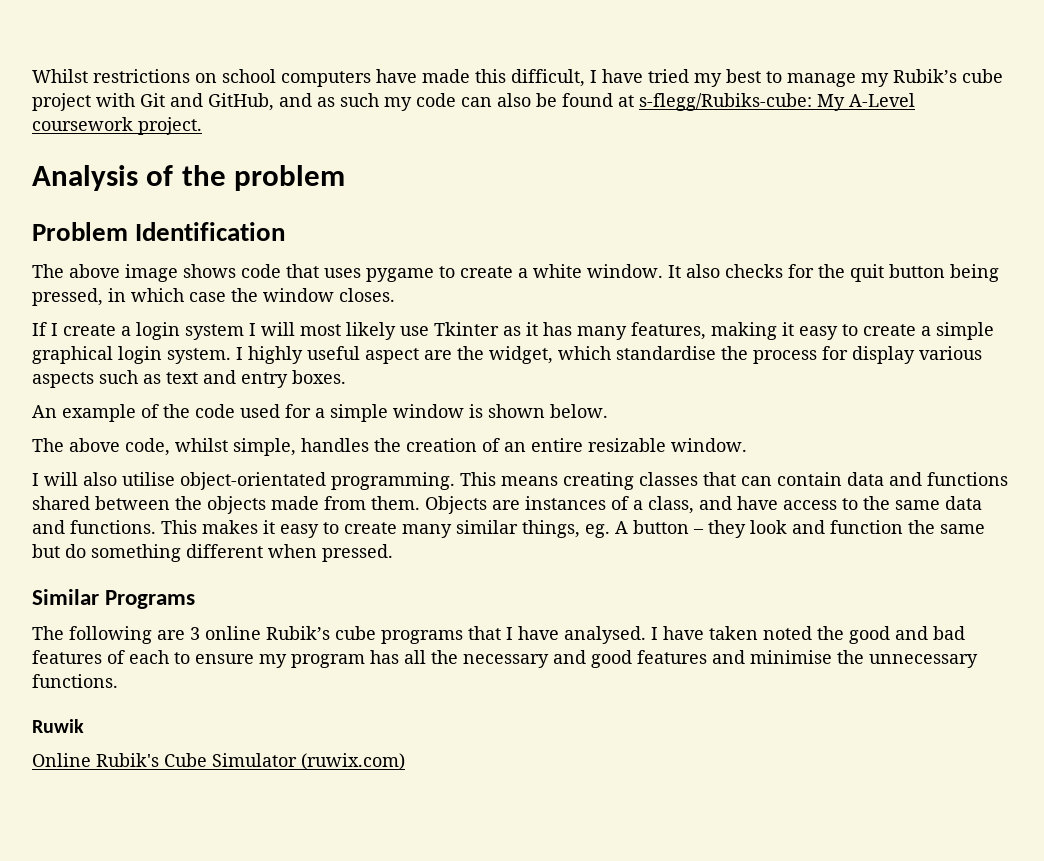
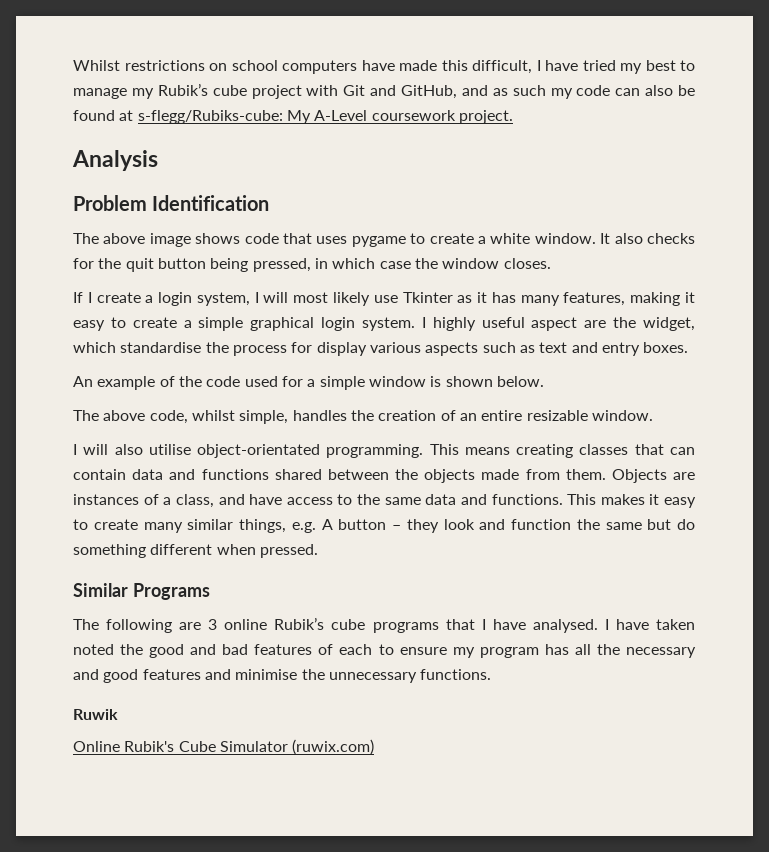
[146,165,346,191] of the problem -> (158, 160) none
[185,324,244,340] system -> [196,292,250,306] system,
[585,524,610,538] eg. -> [291,522,316,533] e.g.

